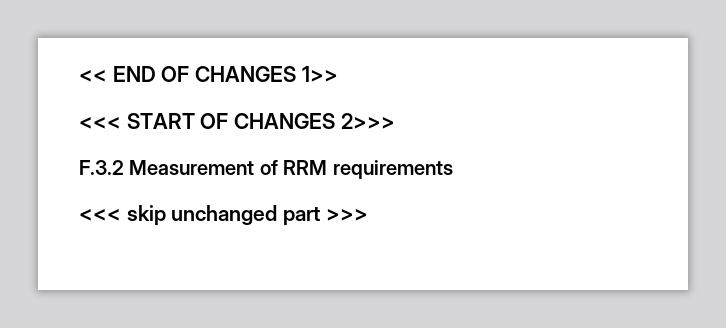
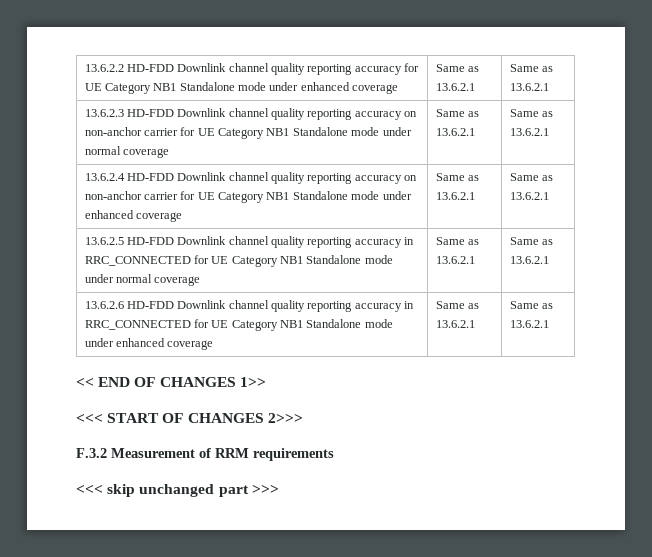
(79, 76) none -> [84,63,420,75] [84,82,399,94] [435,64,479,72] [435,83,475,91] [509,64,553,72] [509,83,549,91] [84,108,418,120] [84,127,412,139] [84,146,169,158] [435,109,479,117] [435,128,475,136] [509,109,553,117] [509,128,549,136] [84,172,418,184] [84,191,412,203] [84,210,182,222] [435,173,479,181] [435,192,475,200] [509,173,553,181] [509,192,549,200] [84,236,415,248] [84,255,393,267] [84,274,201,286] [435,237,479,245] [435,256,475,264] [509,237,553,245] [509,256,549,264] [84,300,415,312] [84,319,393,331] [84,338,214,350] [435,301,479,309] [435,320,475,328] [509,301,553,309] [509,320,549,328] 13.6.2.2 HD-FDD Downlink channel quality reporting accuracy for UE Category NB1 Standalone mode under enhanced coverage | Same as 13.6.2.1 | Same as 13.6.2.1 // 13.6.2.3 HD-FDD Downlink channel quality reporting accuracy on non-anchor carrier for UE Category NB1 Standalone mode under normal coverage | Same as 13.6.2.1 | Same as 13.6.2.1 // 13.6.2.4 HD-FDD Downlink channel quality reporting accuracy on non-anchor carrier for UE Category NB1 Standalone mode under enhanced coverage | Same as 13.6.2.1 | Same as 13.6.2.1 // 13.6.2.5 HD-FDD Downlink channel quality reporting accuracy in RRC_CONNECTED for UE Category NB1 Standalone mode under normal coverage | Same as 13.6.2.1 | Same as 13.6.2.1 // 13.6.2.6 HD-FDD Downlink channel quality reporting accuracy in RRC_CONNECTED for UE Category NB1 Standalone mode under enhanced coverage | Same as 13.6.2.1 | Same as 13.6.2.1 //

